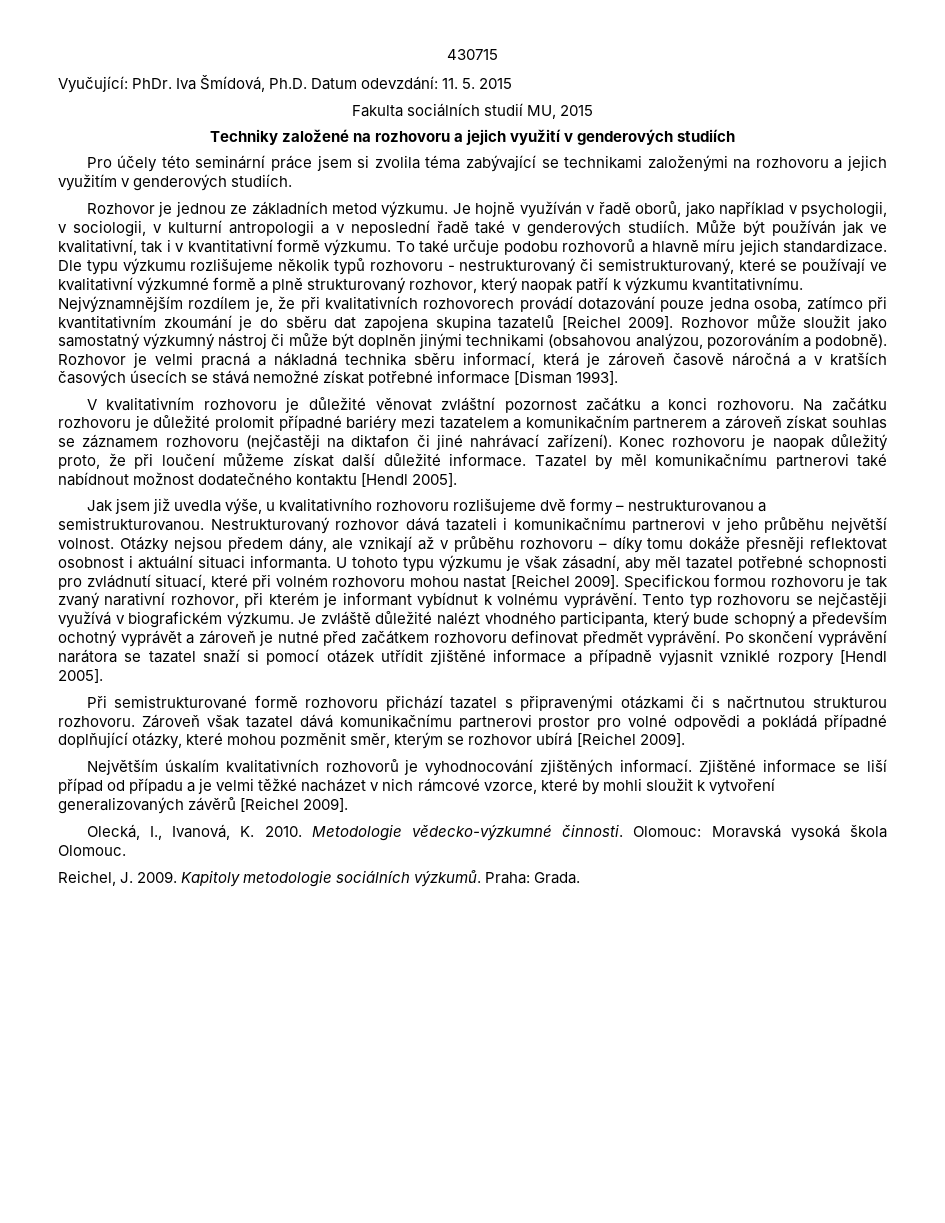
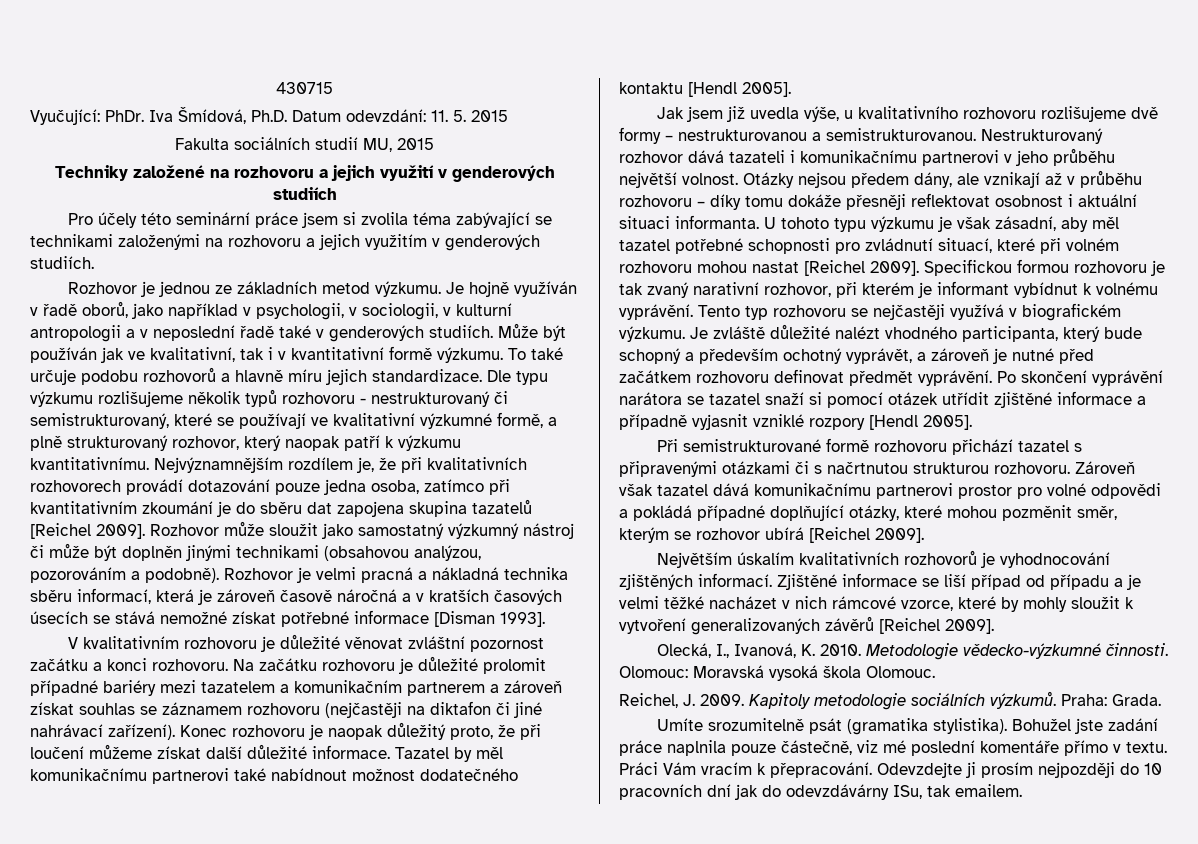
[213,277,257,290] formě -> [497,412,543,428] formě,
[120,630,182,647] vyprávět -> [846,348,912,364] vyprávět,
[602,778,642,791] mohli -> [1023,597,1067,612] mohly
(581, 878) none -> [656,718,1158,735] [619,740,1167,756] [619,762,1162,778] [619,784,1022,800] // Umíte srozumitelně psát (gramatika stylistika). Bohužel jste zadání práce naplnila pouze částečně, viz mé poslední komentáře přímo v textu. Práci Vám vracím k přepracování. Odevzdejte ji prosím nejpozději do 10 pracovních dní jak do odevzdávárny ISu, tak emailem.

